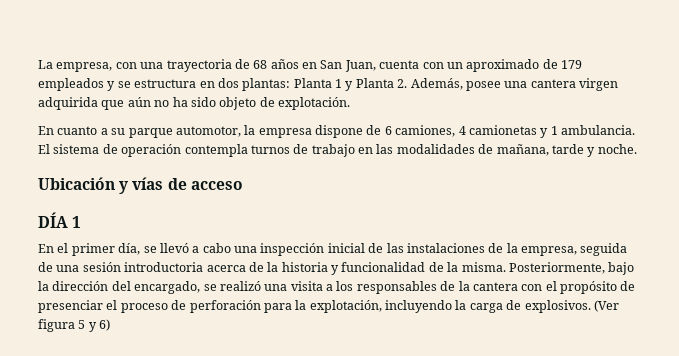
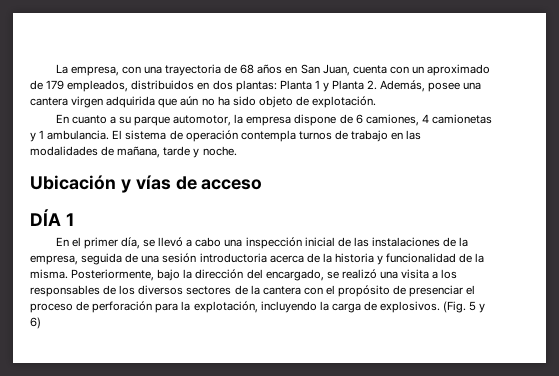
[38,78,197,91] empleados y se estructura -> [67,80,195,92] empleados, distribuidos
(456, 286) none -> [119,285,248,295] los diversos sectores de
[593,300,619,312] [38,319,75,332] (Ver figura -> [443,301,467,313] (Fig.

